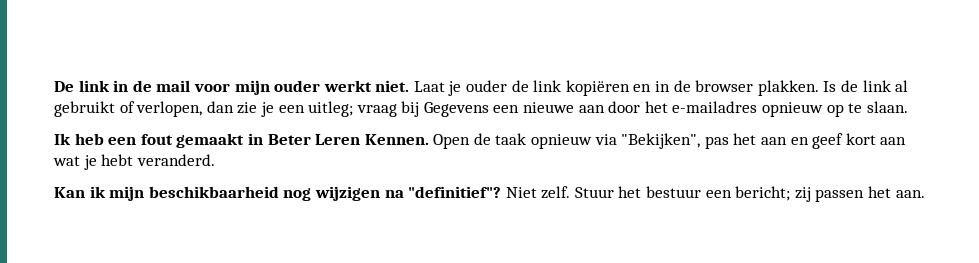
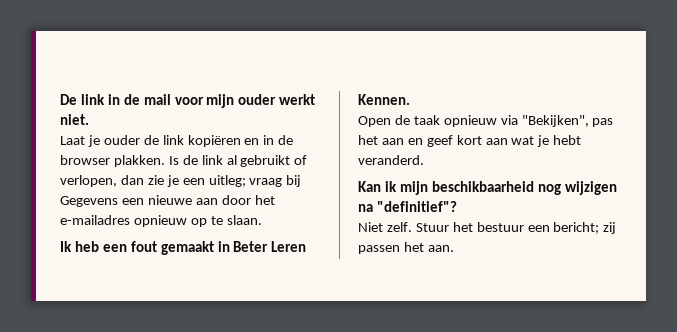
(410, 86) none -> (89, 119) //
(429, 139) none -> (410, 99) //
(502, 192) none -> (457, 206) //

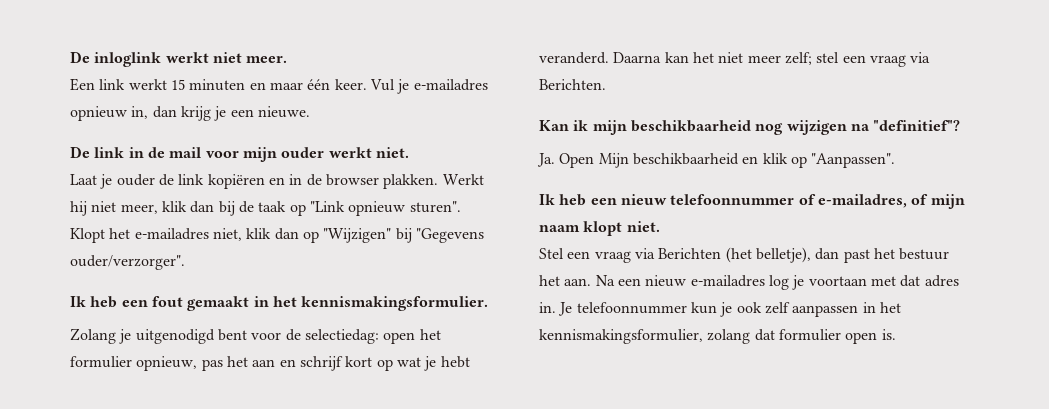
[60,94,77,105] De -> [70,51,288,67] [70,78,488,94] [70,106,310,121] [70,146,90,158] De inloglink werkt niet meer. // Een link werkt 15 minuten en maar één keer. Vul je e-mailadres opnieuw in, dan krijg je een nieuwe. // De
[168,155,308,167] [60,175,302,187] [60,195,275,207] [60,215,262,227] Is de link al gebruikt of verlopen, dan zie je een uitleg; vraag bij Gegevens een nieuwe aan door het e-mailadres opnieuw op te slaan. -> [442,174,484,185] [70,201,461,216] [70,228,484,243] [70,255,185,270] Werkt hij niet meer, klik dan bij de taak op "Link opnieuw sturen". Klopt het e-mailadres niet, klik dan op "Wijzigen" bij "Gegevens ouder/verzorger".
[233,241,307,252] [358,94,410,105] [358,115,589,127] Beter Leren Kennen. // Open de taak opnieuw via "Bekijken", -> [272,296,489,311] [70,328,441,344] [70,356,198,371] het kennismakingsformulier. // Zolang je uitgenodigd bent voor de selectiedag: open het formulier opnieuw,
[426,135,508,147] geef kort aan -> [299,356,393,371] schrijf kort op
(424, 160) none -> [613,52,931,67] [539,79,606,90] Daarna kan het niet meer zelf; stel een vraag via Berichten.
[358,222,617,234] [358,242,454,254] Niet zelf. Stuur het bestuur een bericht; zij passen het aan. -> [537,153,896,168] [539,194,965,209] [539,221,660,236] [539,247,950,263] [539,275,959,290] [539,302,901,317] [539,329,896,344] Ja. Open Mijn beschikbaarheid en klik op "Aanpassen". // Ik heb een nieuw telefoonnummer of e-mailadres, of mijn naam klopt niet. // Stel een vraag via Berichten (het belletje), dan past het bestuur het aan. Na een nieuw e-mailadres log je voortaan met dat adres in. Je telefoonnummer kun je ook zelf aanpassen in het kennismakingsformulier, zolang dat formulier open is.

